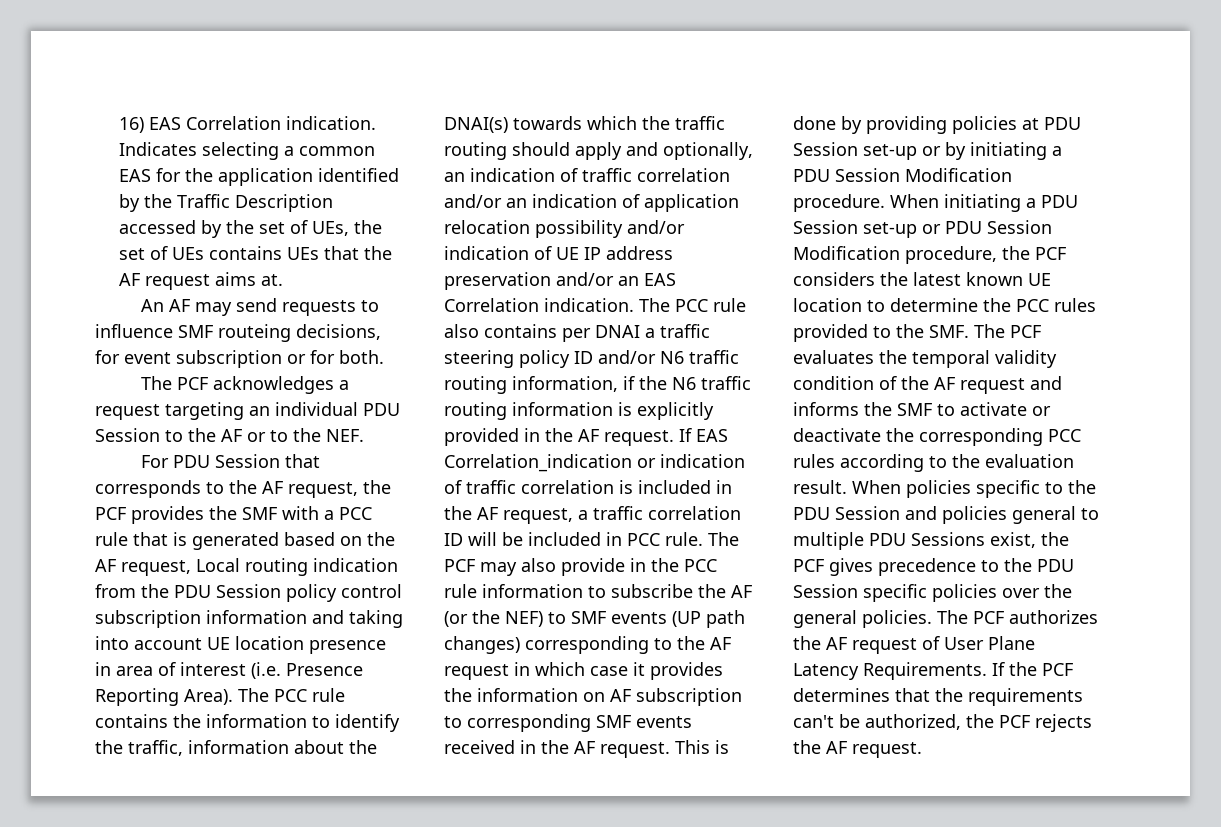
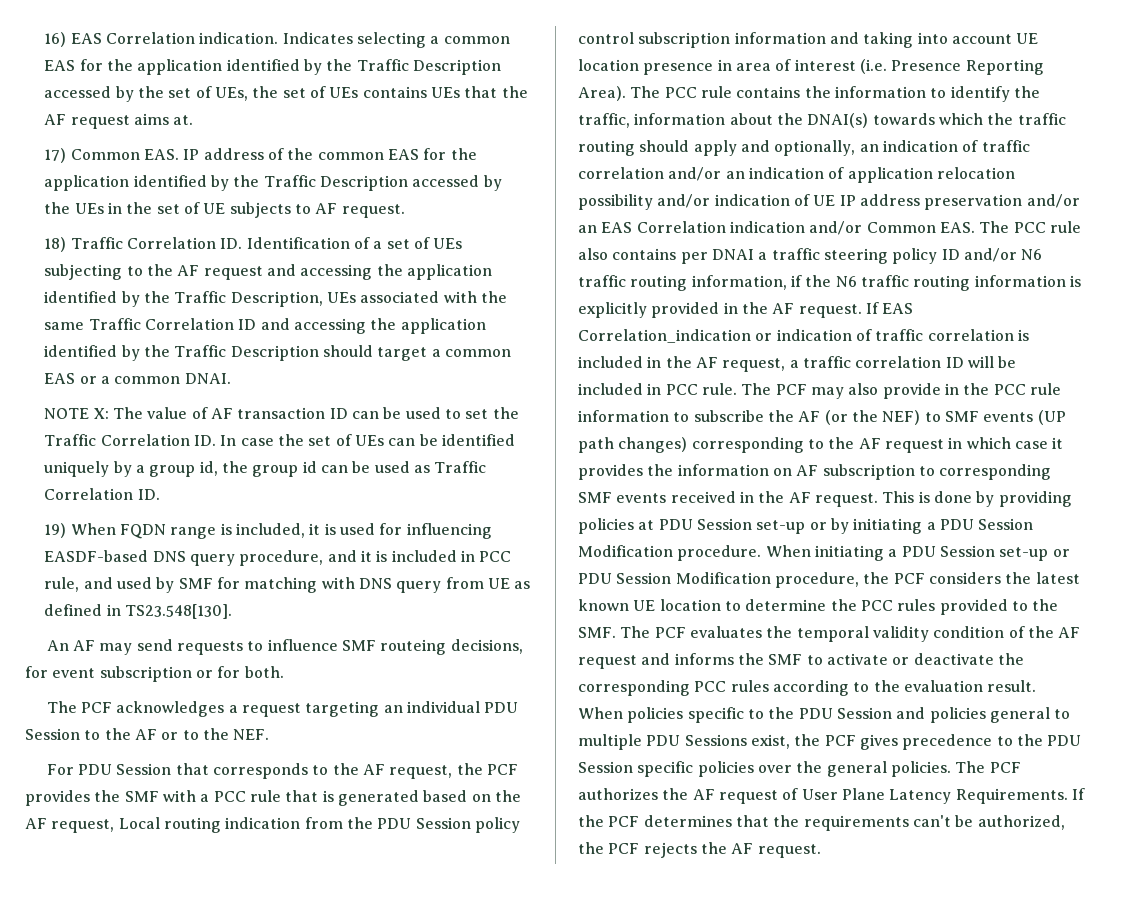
(284, 280) none -> [44,148,477,163] [44,175,502,191] [44,202,405,218] [44,237,463,252] [44,264,492,280] [44,291,507,307] [44,318,486,334] [44,345,511,361] [44,373,231,384] [44,407,519,419] [44,434,515,446] [44,461,487,477] [44,488,160,500] [44,523,492,539] [44,550,512,566] [44,577,531,593] [44,604,233,619] // 17) Common EAS. IP address of the common EAS for the application identified by the Traffic Description accessed by the UEs in the set of UE subjects to AF request. // 18) Traffic Correlation ID. Identification of a set of UEs subjecting to the AF request and accessing the application identified by the Traffic Description, UEs associated with the same Traffic Correlation ID and accessing the application identified by the Traffic Description should target a common EAS or a common DNAI. // NOTE X: The value of AF transaction ID can be used to set the Traffic Correlation ID. In case the set of UEs can be identified uniquely by a group id, the group id can be used as Traffic Correlation ID. // 19) When FQDN range is included, it is used for influencing EASDF-based DNS query procedure, and it is included in PCC rule, and used by SMF for matching with DNS query from UE as defined in TS23.548[130].
[544,298,634,312] indication. -> [729,221,975,235] indication and/or Common EAS.

